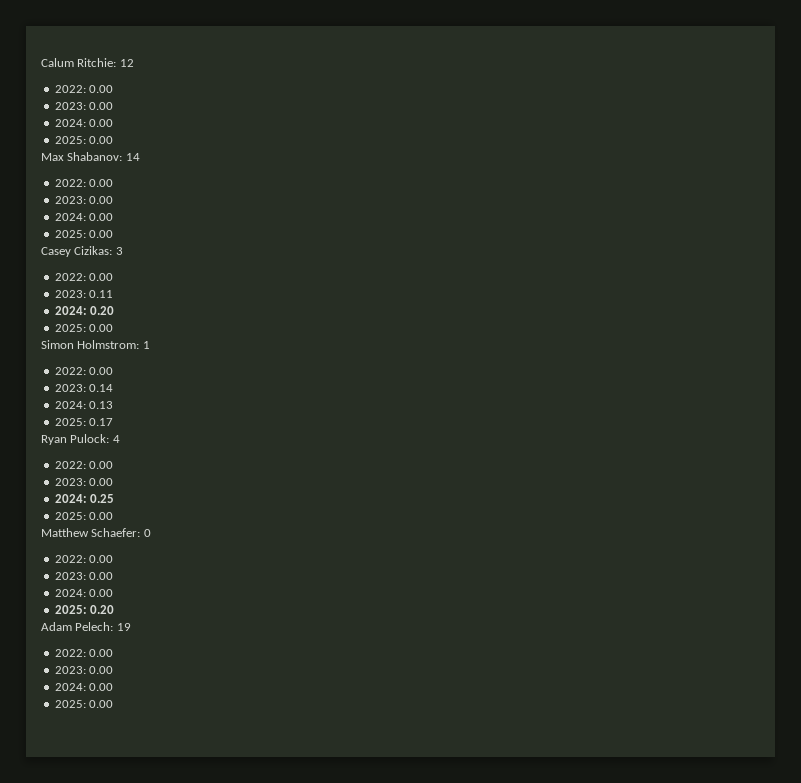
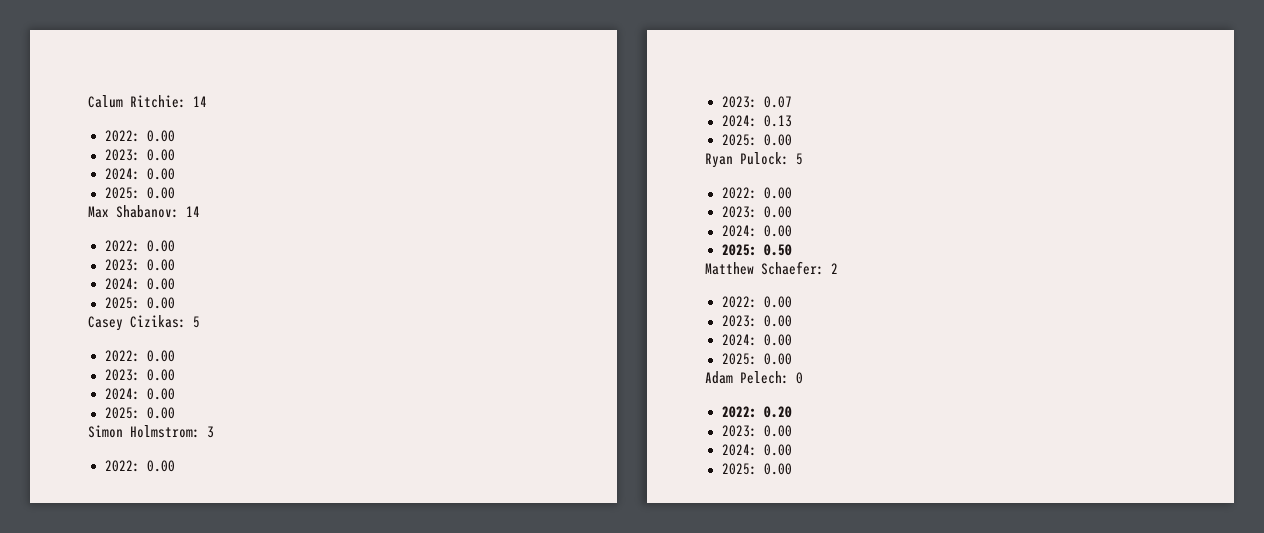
[119,59,134,67] 12 -> [193,96,207,107] 14
[115,247,123,255] [54,273,114,281] [54,290,114,298] [54,306,115,315] [54,324,114,332] [41,340,150,349] [54,367,114,375] [54,384,114,392] [54,401,114,409] [54,418,114,426] [41,434,120,445] [54,461,114,469] [54,478,114,486] [54,494,115,503] [54,512,114,520] [41,528,151,537] [54,555,114,563] [54,572,114,580] [54,589,114,597] [54,605,115,614] [41,622,131,631] [54,649,114,657] [54,666,114,674] [54,683,114,691] [54,700,114,708] 3 // 2022: 0.00 // 2023: 0.11 // 2024: 0.20 // 2025: 0.00 // Simon Holmstrom: 1 // 2022: 0.00 // 2023: 0.14 // 2024: 0.13 // 2025: 0.17 // Ryan Pulock: 4 // 2022: 0.00 // 2023: 0.00 // 2024: 0.25 // 2025: 0.00 // Matthew Schaefer: 0 // 2022: 0.00 // 2023: 0.00 // 2024: 0.00 // 2025: 0.20 // Adam Pelech: 19 // 2022: 0.00 // 2023: 0.00 // 2024: 0.00 // 2025: 0.00 -> [193,316,200,328] [104,350,175,362] [104,369,175,381] [104,388,175,400] [104,407,175,419] [88,425,214,438] [104,460,175,472] [721,96,792,108] [721,115,792,127] [721,134,792,146] [705,152,803,168] [721,187,792,199] [721,206,792,218] [721,225,792,237] [721,244,792,256] [705,261,838,275] [721,296,792,308] [721,315,792,327] [721,334,792,346] [721,353,792,365] [705,371,803,384] [721,406,792,418] [721,425,792,437] [721,444,792,456] [721,463,792,475] 5 // 2022: 0.00 // 2023: 0.00 // 2024: 0.00 // 2025: 0.00 // Simon Holmstrom: 3 // 2022: 0.00 // 2023: 0.07 // 2024: 0.13 // 2025: 0.00 // Ryan Pulock: 5 // 2022: 0.00 // 2023: 0.00 // 2024: 0.00 // 2025: 0.50 // Matthew Schaefer: 2 // 2022: 0.00 // 2023: 0.00 // 2024: 0.00 // 2025: 0.00 // Adam Pelech: 0 // 2022: 0.20 // 2023: 0.00 // 2024: 0.00 // 2025: 0.00

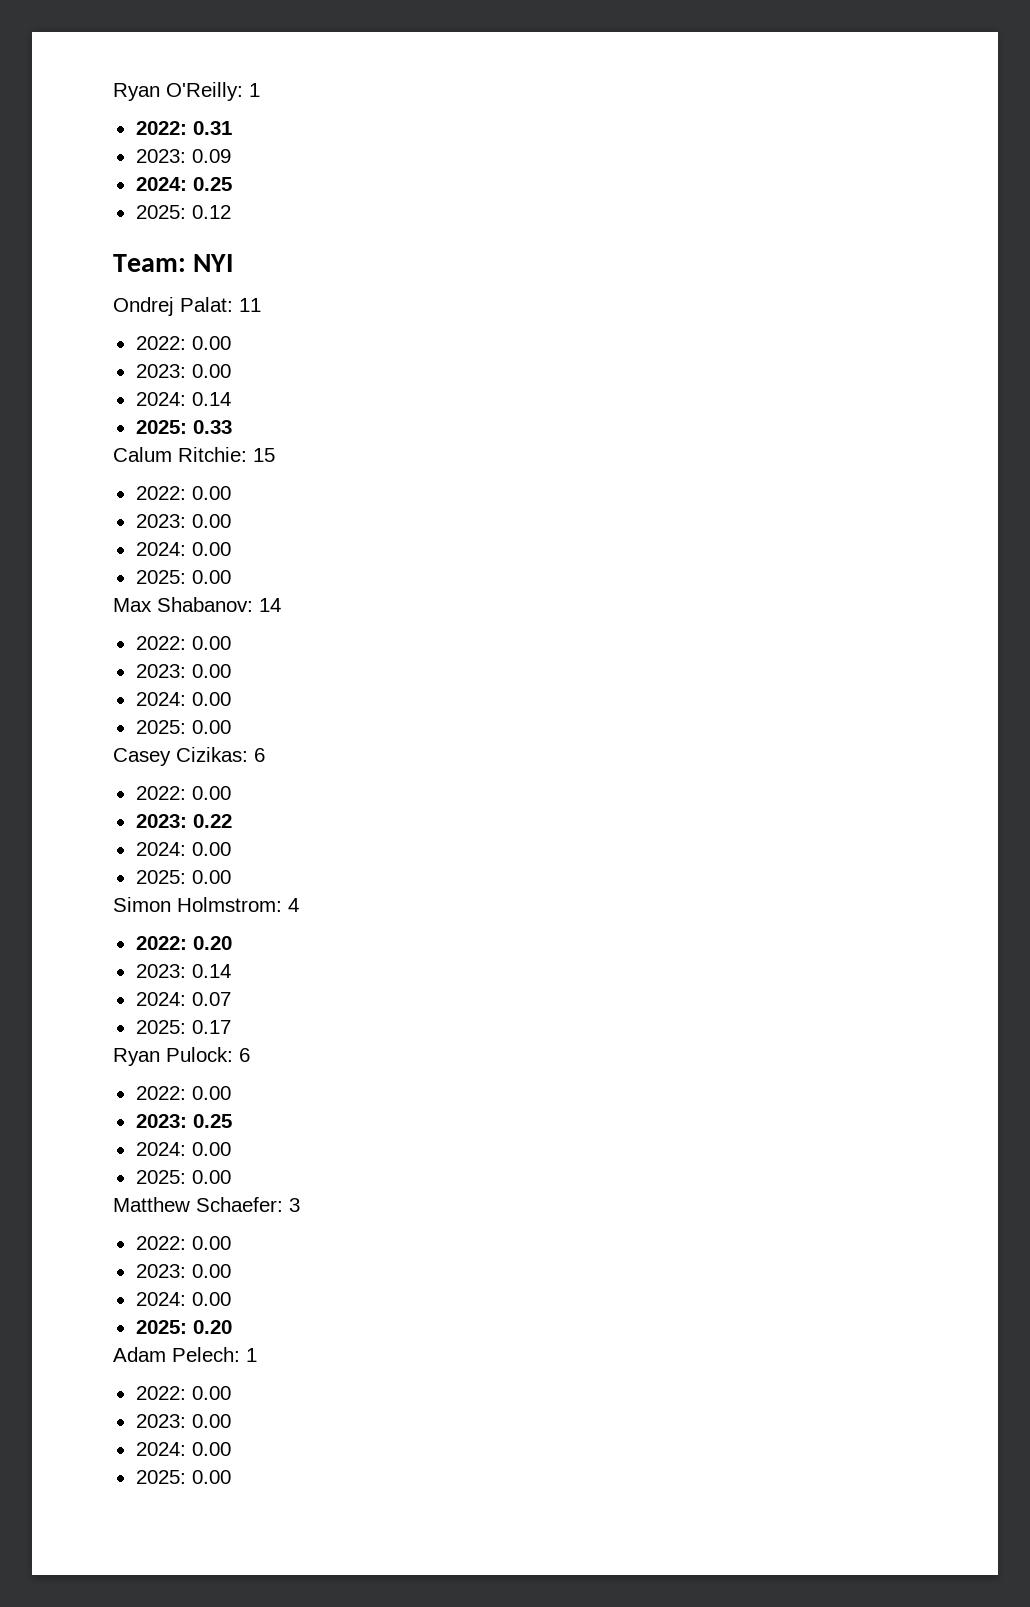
(88, 101) none -> [113,82,260,101] [135,121,232,135] [135,149,231,163] [135,177,232,191] [135,205,231,219] [113,254,234,272] [113,297,261,316] [135,336,231,350] [135,364,231,378] [135,392,231,406] [135,420,232,434] Ryan O'Reilly: 1 // 2022: 0.31 // 2023: 0.09 // 2024: 0.25 // 2025: 0.12 // Team: NYI // Ondrej Palat: 11 // 2022: 0.00 // 2023: 0.00 // 2024: 0.14 // 2025: 0.33 //
[193,96,207,107] 14 -> [253,448,275,462] 15
[193,316,200,328] [104,350,175,362] [104,369,175,381] [104,388,175,400] [104,407,175,419] [88,425,214,438] [104,460,175,472] [721,96,792,108] [721,115,792,127] [721,134,792,146] [705,152,803,168] [721,187,792,199] [721,206,792,218] [721,225,792,237] [721,244,792,256] [705,261,838,275] [721,296,792,308] [721,315,792,327] [721,334,792,346] [721,353,792,365] [705,371,803,384] [721,406,792,418] [721,425,792,437] [721,444,792,456] [721,463,792,475] 5 // 2022: 0.00 // 2023: 0.00 // 2024: 0.00 // 2025: 0.00 // Simon Holmstrom: 3 // 2022: 0.00 // 2023: 0.07 // 2024: 0.13 // 2025: 0.00 // Ryan Pulock: 5 // 2022: 0.00 // 2023: 0.00 // 2024: 0.00 // 2025: 0.50 // Matthew Schaefer: 2 // 2022: 0.00 // 2023: 0.00 // 2024: 0.00 // 2025: 0.00 // Adam Pelech: 0 // 2022: 0.20 // 2023: 0.00 // 2024: 0.00 // 2025: 0.00 -> [254,748,265,762] [135,786,231,800] [135,814,232,828] [135,842,231,856] [135,870,231,884] [113,897,299,912] [135,936,232,950] [135,964,231,978] [135,992,231,1006] [135,1020,231,1034] [113,1047,250,1066] [135,1086,231,1100] [135,1114,232,1128] [135,1142,231,1156] [135,1170,231,1184] [113,1197,300,1212] [135,1236,231,1250] [135,1264,231,1278] [135,1292,231,1306] [135,1320,232,1334] [113,1347,257,1362] [135,1386,231,1400] [135,1414,231,1428] [135,1442,231,1456] [135,1470,231,1484] 6 // 2022: 0.00 // 2023: 0.22 // 2024: 0.00 // 2025: 0.00 // Simon Holmstrom: 4 // 2022: 0.20 // 2023: 0.14 // 2024: 0.07 // 2025: 0.17 // Ryan Pulock: 6 // 2022: 0.00 // 2023: 0.25 // 2024: 0.00 // 2025: 0.00 // Matthew Schaefer: 3 // 2022: 0.00 // 2023: 0.00 // 2024: 0.00 // 2025: 0.20 // Adam Pelech: 1 // 2022: 0.00 // 2023: 0.00 // 2024: 0.00 // 2025: 0.00

